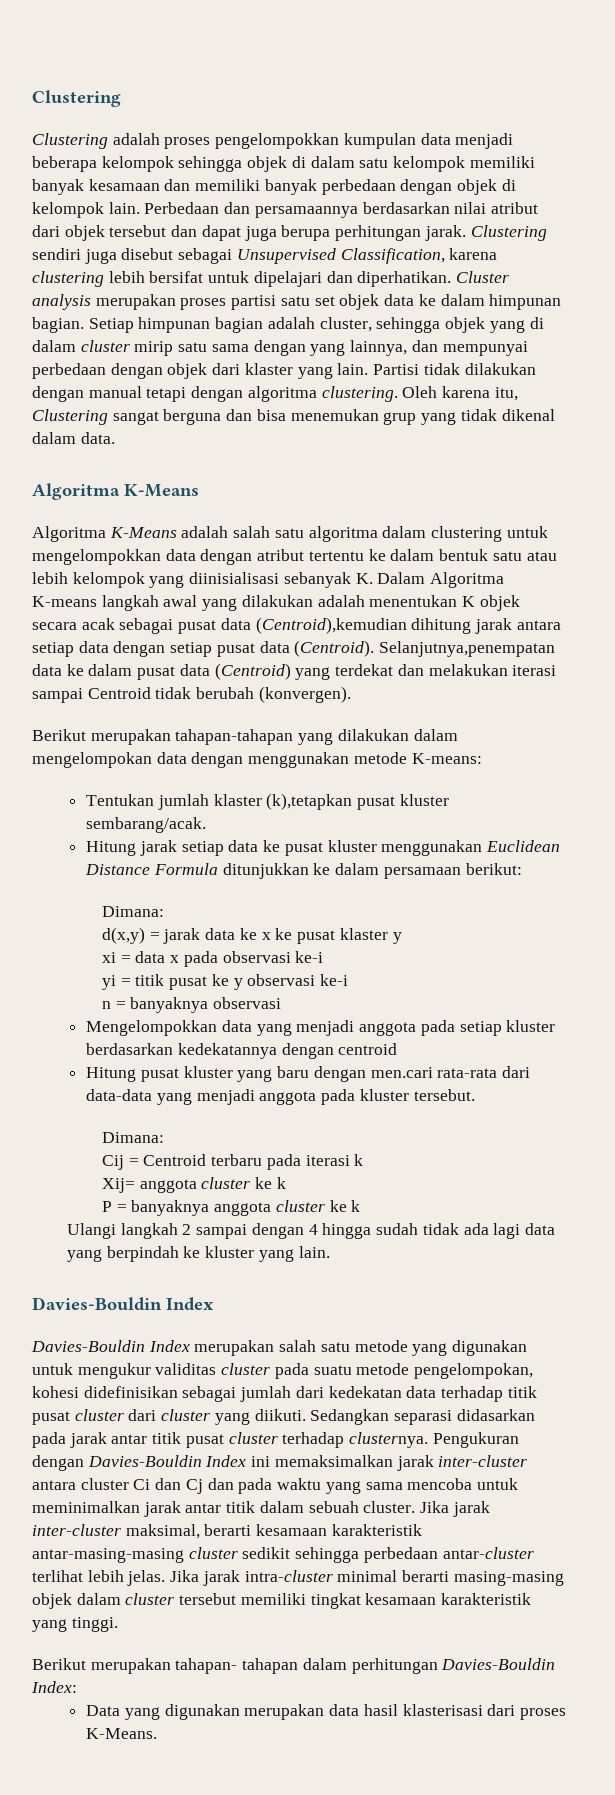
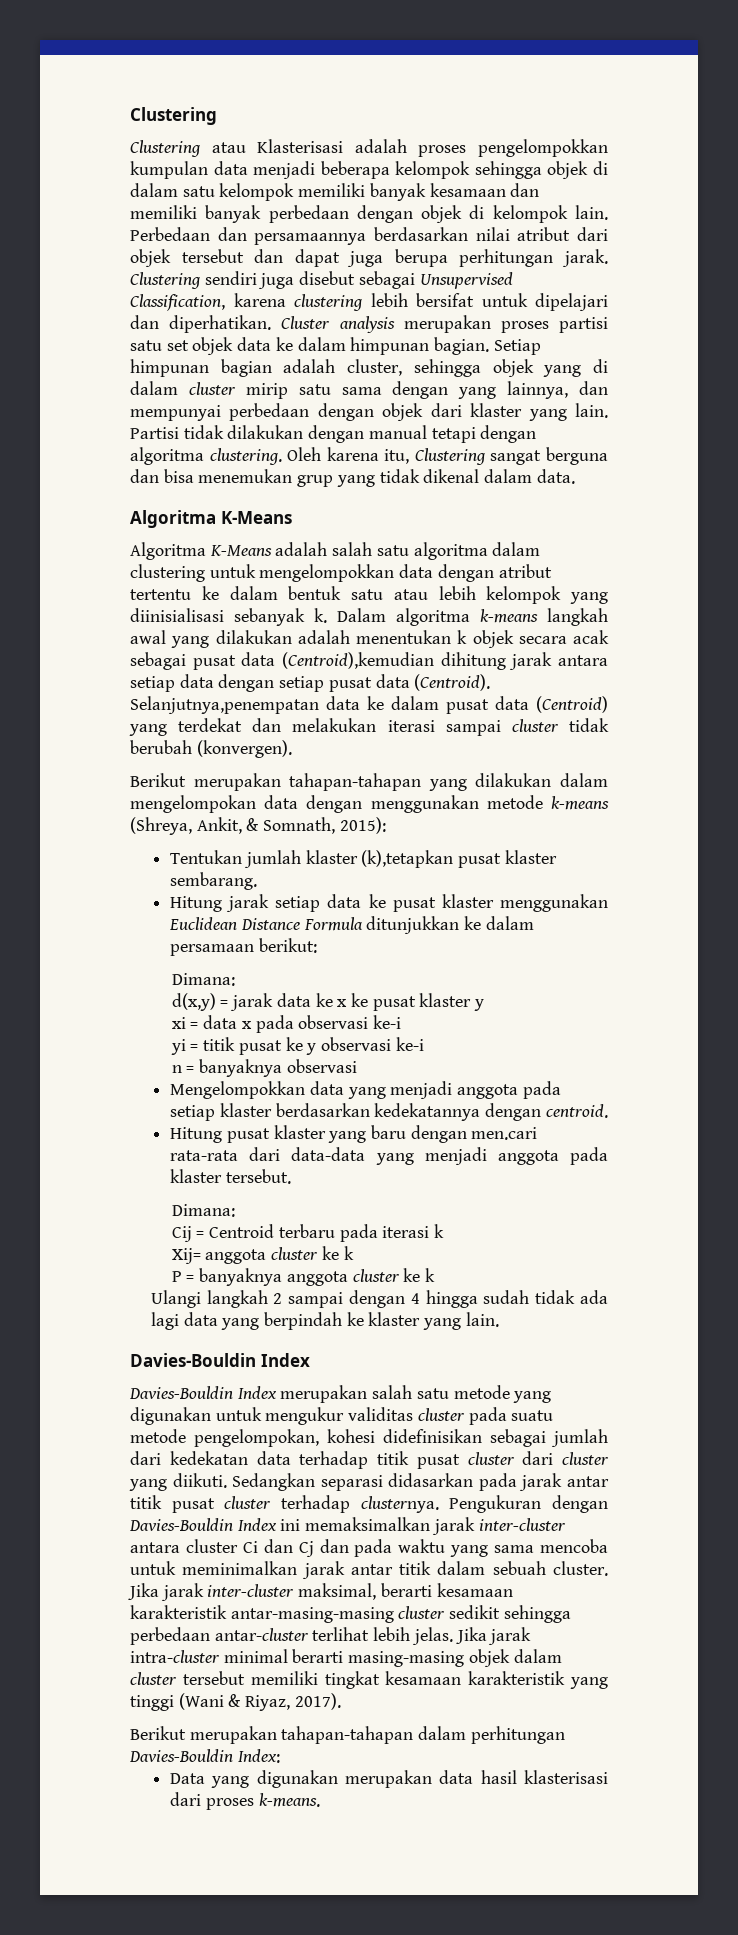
(108, 141) none -> [211,139,344,153] atau Klasterisasi
[355,572,505,588] [32,596,97,607] K. Dalam Algoritma K-means -> [314,608,538,626] k. Dalam algoritma k-means
[462,596,476,607] K -> [457,630,468,644] k
[87,687,151,699] Centroid -> [511,719,559,732] cluster
[411,753,482,764] K-means: -> [551,796,609,810] [130,817,386,835] k-means (Shreya, Ankit, & Somnath, 2015):
[399,794,449,806] [86,817,207,833] kluster sembarang/acak. -> [504,850,557,864] [170,872,258,890] klaster sembarang.
[327,840,377,852] kluster -> [441,894,494,908] klaster
[506,1020,556,1032] kluster -> [219,1103,272,1117] klaster
[338,1043,398,1055] centroid -> [545,1104,608,1118] centroid.
[183,1066,233,1078] kluster -> [273,1125,326,1139] klaster
[359,1089,409,1101] kluster -> [170,1169,223,1183] klaster
[205,1246,255,1258] kluster -> [368,1312,421,1326] klaster
[71,1617,118,1632] [32,1658,299,1674] tinggi. // Berikut merupakan tahapan- tahapan -> [130,1693,341,1711] [130,1726,414,1744] tinggi (Wani & Riyaz, 2017). // Berikut merupakan tahapan-tahapan
[86,1728,158,1739] K-Means. -> [258,1793,320,1807] k-means.

